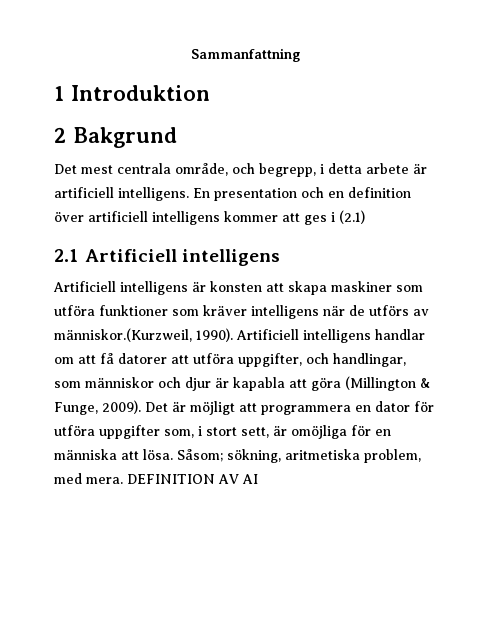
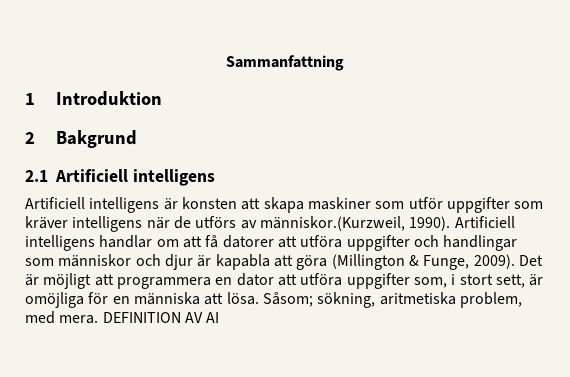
[54,163,427,177] [54,187,411,201] [54,210,365,225] // Det mest centrala område, och begrepp, i detta arbete är artificiell intelligens. En presentation och en definition över artificiell intelligens kommer att ges i (2.1) -> (137, 139) none
[54,305,168,316] utföra funktioner -> [408,197,510,213] utför uppgifter
[238,353,406,367] uppgifter, och handlingar, -> [346,235,518,251] uppgifter och handlingar
[414,401,434,412] för -> [277,274,297,286] att

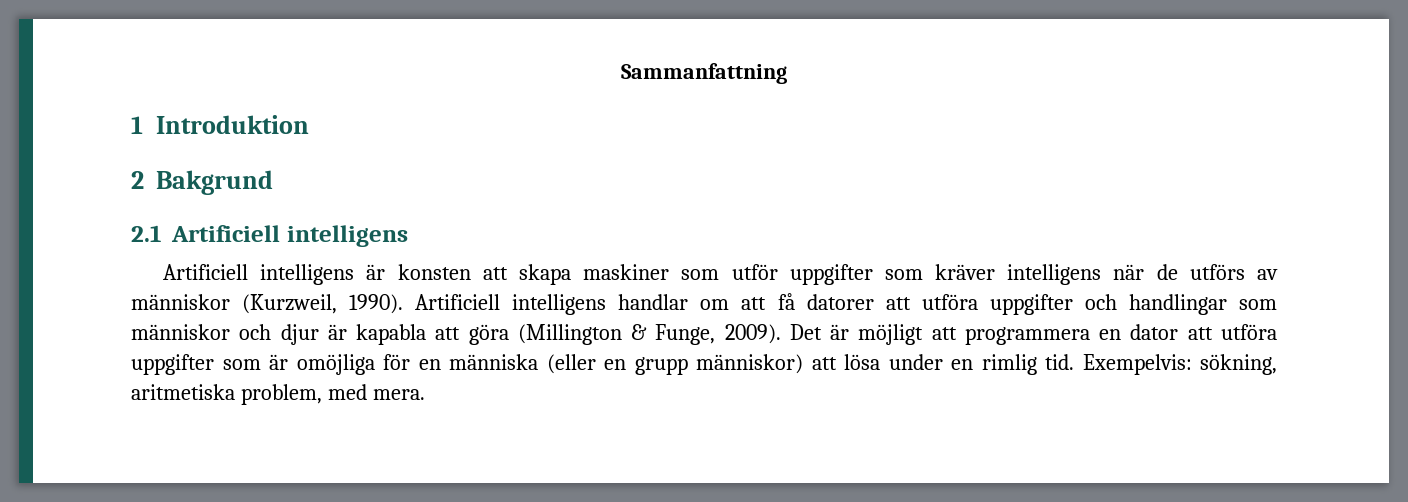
[259,216,405,231] människor.(Kurzweil, -> [131,294,338,314] människor (Kurzweil,
[413,274,525,288] som, i stort sett, -> [222,359,261,370] som
[204,292,313,307] att lösa. Såsom; -> [546,354,1192,375] (eller en grupp människor) att lösa under en rimlig tid. Exempelvis:
[102,312,220,323] DEFINITION AV AI -> (425, 394) none

